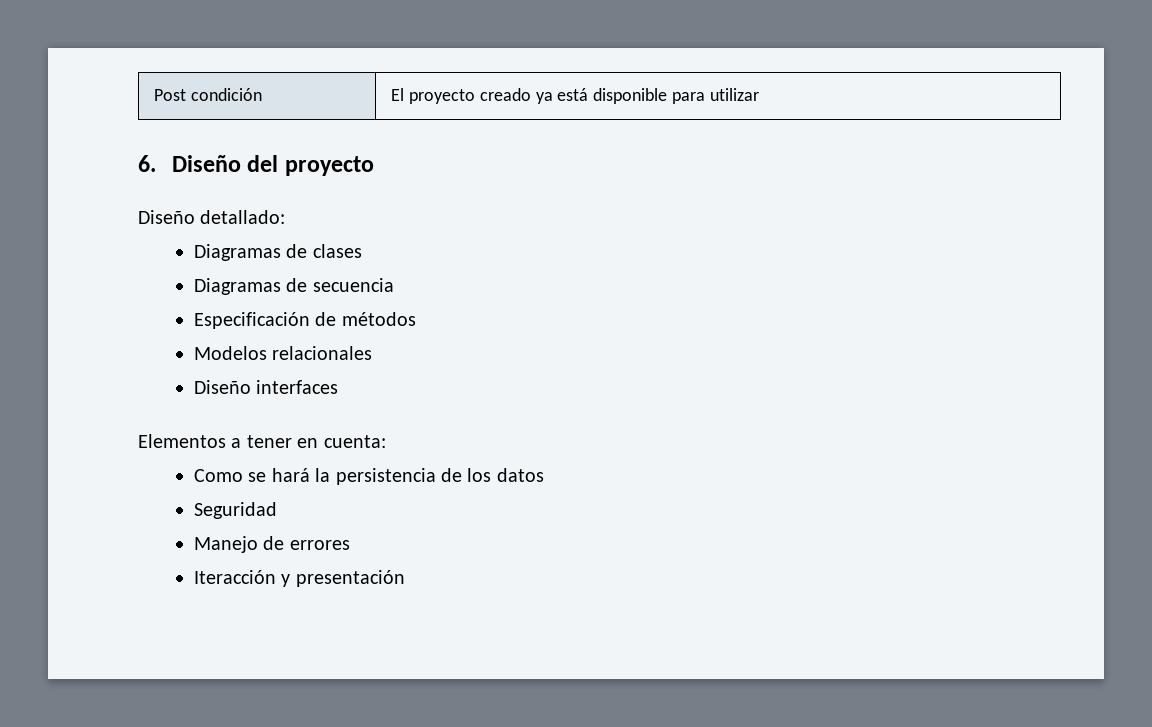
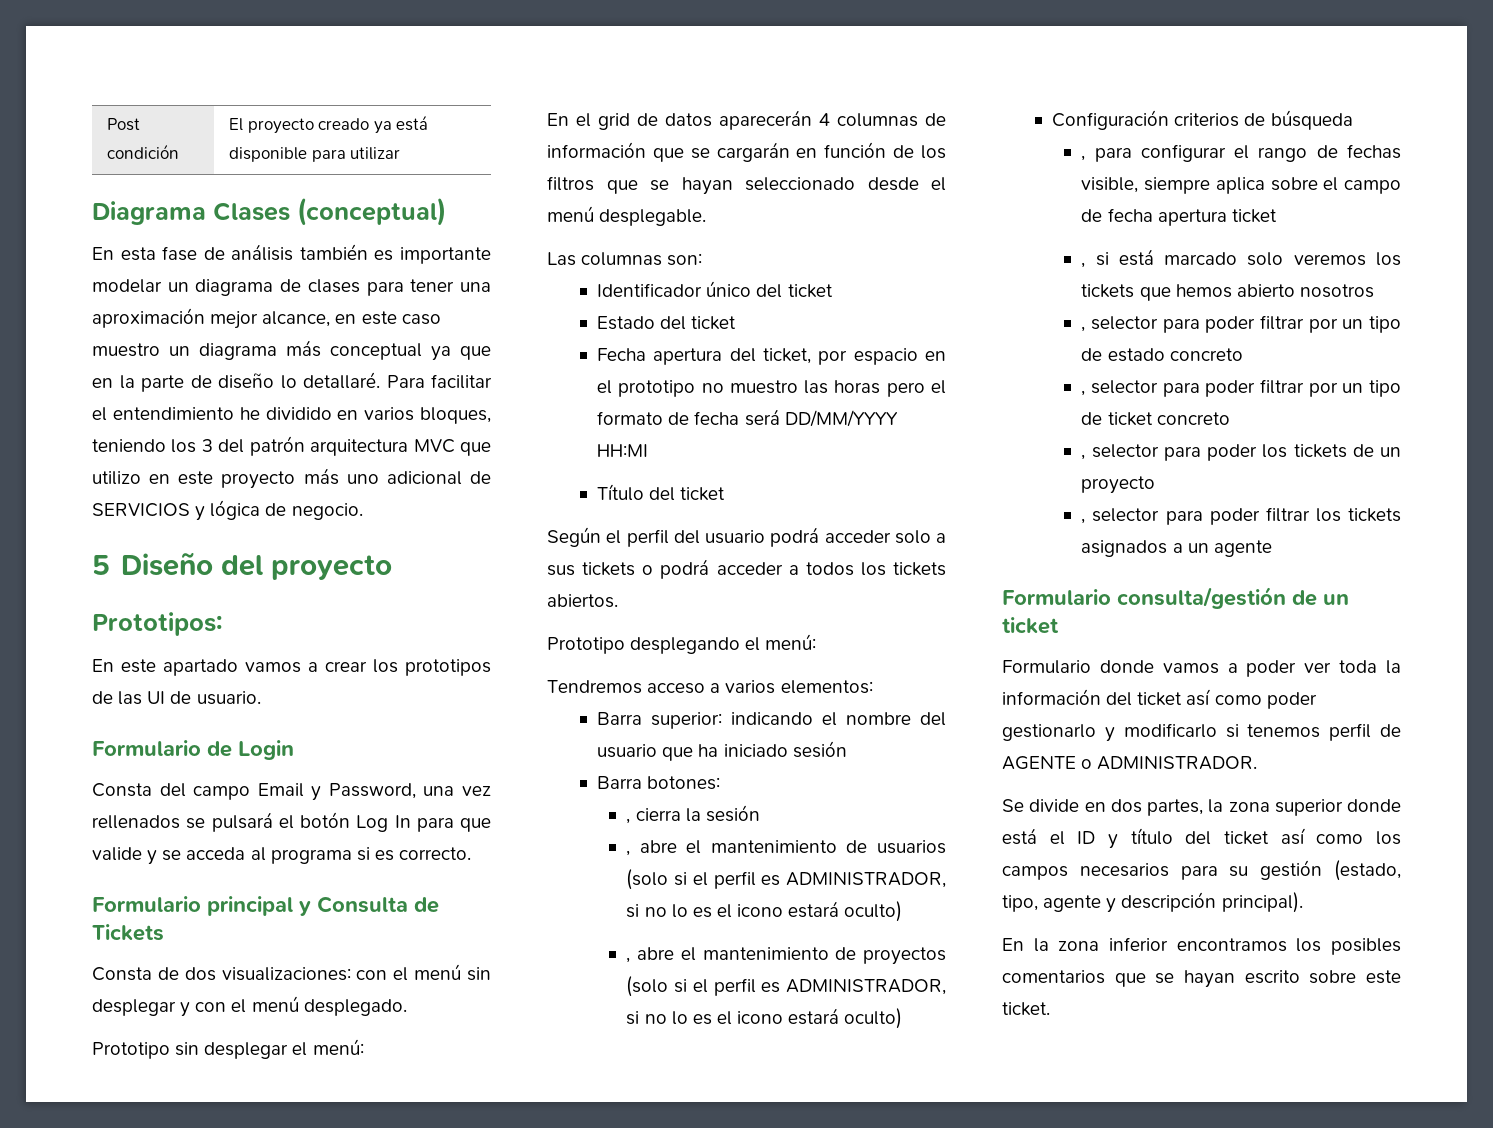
[138,155,374,176] [138,210,286,224] [194,244,362,261] [194,278,394,295] [194,312,416,329] [194,346,373,360] [194,380,339,394] [138,434,386,448] [194,468,544,485] [194,502,278,519] [194,536,350,553] [194,570,405,587] 6. Diseño del proyecto // Diseño detallado: // Diagramas de clases // Diagramas de secuencia // Especificación de métodos // Modelos relacionales // Diseño interfaces // Elementos a tener en cuenta: // Como se hará la persistencia de los datos // Seguridad // Manejo de errores // Iteracción y presentación -> [92,197,446,226] [92,244,491,264] [92,279,492,296] [92,308,441,329] [92,340,491,361] [92,372,492,392] [92,407,491,424] [92,436,491,456] [92,468,491,489] [92,500,363,521] [92,552,393,580] [92,612,223,636] [92,659,491,676] [92,691,261,705] [92,740,294,760] [92,783,491,801] [92,812,491,832] [92,847,472,865] [92,896,439,916] [92,924,164,941] [92,964,491,981] [92,996,407,1017] [92,1039,364,1059] [547,110,946,130] [547,142,946,162] [547,176,946,195] [547,206,707,226] [547,252,703,266] [597,281,833,298] [597,316,737,330] [597,348,947,365] [597,380,946,397] [597,409,898,427] [597,444,649,457] [597,484,726,501] [547,527,946,547] [547,559,946,579] [547,594,618,608] [547,634,817,654] [547,680,873,694] [597,712,947,729] [597,741,847,761] [597,776,721,790] [626,805,760,824] [626,840,946,856] [626,869,946,890] [626,901,903,922] [626,947,946,965] [626,976,946,997] [626,1008,903,1029] [1052,110,1353,130] [1081,144,1401,162] [1081,177,1401,194] [1081,208,1277,226] [1081,249,1401,268] [1081,284,1374,301] [1081,315,1401,333] [1081,348,1243,362] [1081,379,1401,397] [1081,412,1230,426] [1081,444,1401,461] [1081,476,1156,494] [1081,507,1401,525] [1081,540,1272,557] [1002,587,1349,609] [1002,617,1059,634] [1002,660,1401,677] [1002,689,1317,709] [1002,723,1401,742] [1002,756,1258,770] [1002,799,1401,816] [1002,828,1401,849] [1002,860,1401,881] [1002,892,1303,913] [1002,937,1401,955] [1002,970,1401,988] [1002,1002,1050,1016] Diagrama Clases (conceptual) // En esta fase de análisis también es importante modelar un diagrama de clases para tener una aproximación mejor alcance, en este caso muestro un diagrama más conceptual ya que en la parte de diseño lo detallaré. Para facilitar el entendimiento he dividido en varios bloques, teniendo los 3 del patrón arquitectura MVC que utilizo en este proyecto más uno adicional de SERVICIOS y lógica de negocio. // 5 Diseño del proyecto // Prototipos: // En este apartado vamos a crear los prototipos de las UI de usuario. // Formulario de Login // Consta del campo Email y Password, una vez rellenados se pulsará el botón Log In para que valide y se acceda al programa si es correcto. // Formulario principal y Consulta de Tickets // Consta de dos visualizaciones: con el menú sin desplegar y con el menú desplegado. // Prototipo sin desplegar el menú: // En el grid de datos aparecerán 4 columnas de información que se cargarán en función de los filtros que se hayan seleccionado desde el menú desplegable. // Las columnas son: // Identificador único del ticket // Estado del ticket // Fecha apertura del ticket, por espacio en el prototipo no muestro las horas pero el formato de fecha será DD/MM/YYYY HH:MI // Título del ticket // Según el perfil del usuario podrá acceder solo a sus tickets o podrá acceder a todos los tickets abiertos. // Prototipo desplegando el menú: // Tendremos acceso a varios elementos: // Barra superior: indicando el nombre del usuario que ha iniciado sesión // Barra botones: // , cierra la sesión // , abre el mantenimiento de usuarios (solo si el perfil es ADMINISTRADOR, si no lo es el icono estará oculto) // , abre el mantenimiento de proyectos (solo si el perfil es ADMINISTRADOR, si no lo es el icono estará oculto) // Configuración criterios de búsqueda // , para configurar el rango de fechas visible, siempre aplica sobre el campo de fecha apertura ticket // , si está marcado solo veremos los tickets que hemos abierto nosotros // , selector para poder filtrar por un tipo de estado concreto // , selector para poder filtrar por un tipo de ticket concreto // , selector para poder los tickets de un proyecto // , selector para poder filtrar los tickets asignados a un agente // Formulario consulta/gestión de un ticket // Formulario donde vamos a poder ver toda la información del ticket así como poder gestionarlo y modificarlo si tenemos perfil de AGENTE o ADMINISTRADOR. // Se divide en dos partes, la zona superior donde está el ID y título del ticket así como los campos necesarios para su gestión (estado, tipo, agente y descripción principal). // En la zona inferior encontramos los posibles comentarios que se hayan escrito sobre este ticket.

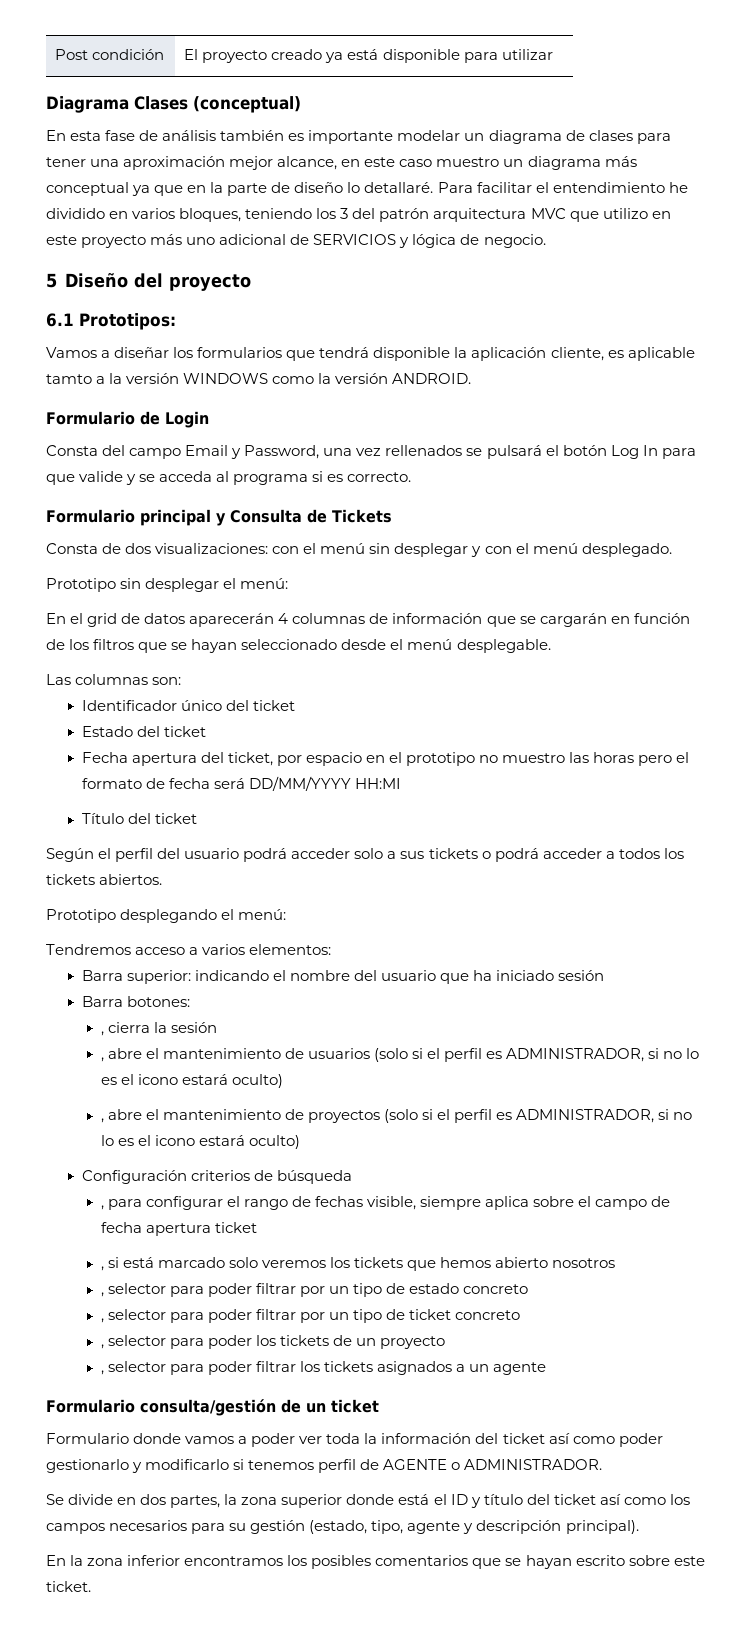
(393, 567) none -> [46,313,74,327] 6.1
[92,659,491,676] [92,691,261,705] En este apartado vamos a crear los prototipos de las UI de usuario. -> [46,347,695,361] [46,373,472,384] Vamos a diseñar los formularios que tendrá disponible la aplicación cliente, es aplicable tamto a la versión WINDOWS como la versión ANDROID.

